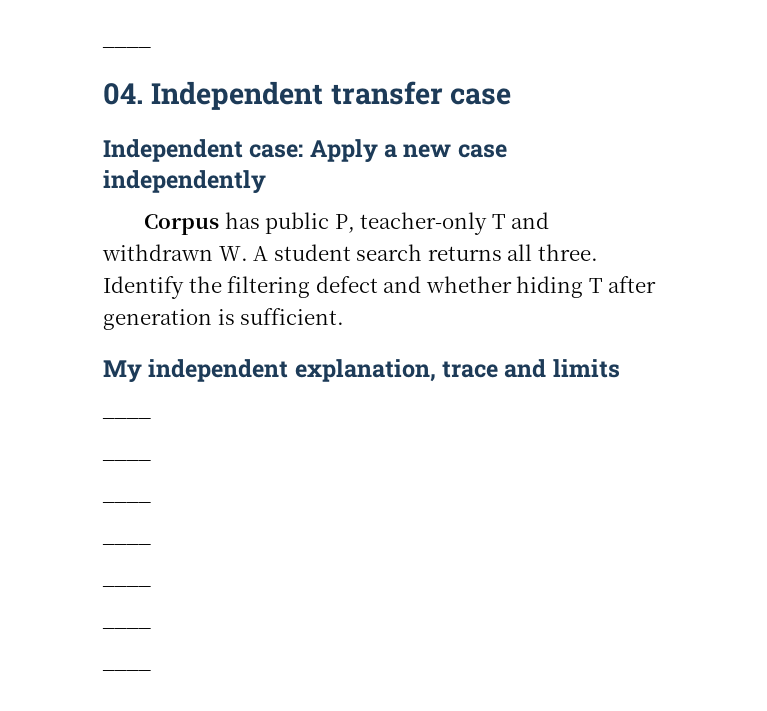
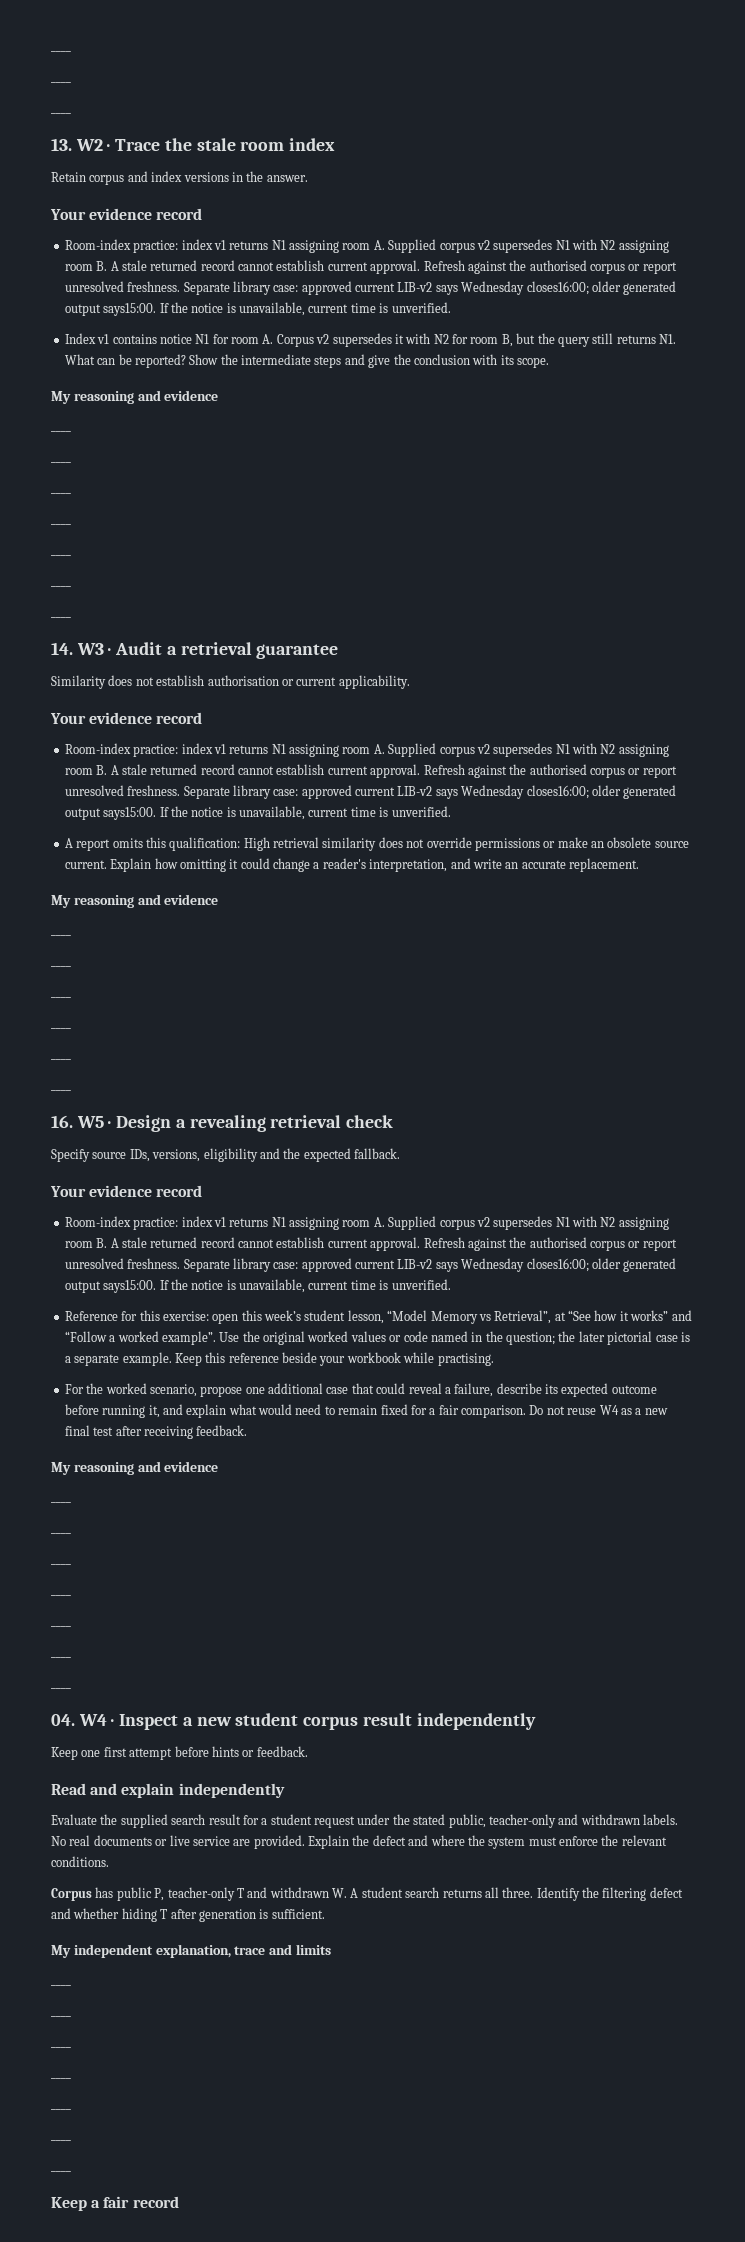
[102,47,151,48] [103,81,512,110] [103,139,507,163] [103,170,266,194] ____ // 04. Independent transfer case // Independent case: Apply a new case independently -> [51,50,71,52] [51,81,71,83] [51,112,71,114] [51,138,336,151] [51,171,308,185] [50,208,203,220] [64,239,669,253] [64,260,677,274] [64,281,677,295] [64,302,451,316] [64,333,676,347] [64,354,549,368] [51,390,219,404] [51,430,71,432] [51,461,71,463] [51,492,71,494] [51,523,71,525] [51,554,71,556] [51,585,71,587] [51,616,71,618] [51,642,339,659] [51,675,410,689] [50,712,203,724] [64,743,669,757] [64,764,677,778] [64,785,677,799] [64,806,451,820] [64,837,689,851] [64,858,639,872] [51,894,219,908] [51,934,71,936] [51,965,71,967] [51,996,71,998] [51,1027,71,1029] [51,1058,71,1060] [51,1089,71,1091] [51,1115,394,1132] [51,1148,400,1162] [50,1185,203,1197] [64,1216,669,1230] [64,1237,677,1251] [64,1258,677,1272] [64,1279,451,1293] [64,1310,692,1324] [64,1331,690,1345] [64,1352,494,1366] [64,1383,657,1397] [64,1404,668,1418] [64,1425,248,1439] [51,1461,219,1475] [51,1501,71,1503] [51,1532,71,1534] [51,1563,71,1565] [51,1594,71,1596] [51,1625,71,1627] [51,1656,71,1658] [51,1687,71,1689] [51,1713,536,1730] [51,1746,308,1760] [51,1783,285,1798] [51,1814,678,1828] [51,1835,667,1849] [51,1856,109,1867] ____ // ____ // ____ // 13. W2 · Trace the stale room index // Retain corpus and index versions in the answer. // Your evidence record // Room-index practice: index v1 returns N1 assigning room A. Supplied corpus v2 supersedes N1 with N2 assigning room B. A stale returned record cannot establish current approval. Refresh against the authorised corpus or report unresolved freshness. Separate library case: approved current LIB-v2 says Wednesday closes16:00; older generated output says15:00. If the notice is unavailable, current time is unverified. // Index v1 contains notice N1 for room A. Corpus v2 supersedes it with N2 for room B, but the query still returns N1. What can be reported? Show the intermediate steps and give the conclusion with its scope. // My reasoning and evidence // ____ // ____ // ____ // ____ // ____ // ____ // ____ // 14. W3 · Audit a retrieval guarantee // Similarity does not establish authorisation or current applicability. // Your evidence record // Room-index practice: index v1 returns N1 assigning room A. Supplied corpus v2 supersedes N1 with N2 assigning room B. A stale returned record cannot establish current approval. Refresh against the authorised corpus or report unresolved freshness. Separate library case: approved current LIB-v2 says Wednesday closes16:00; older generated output says15:00. If the notice is unavailable, current time is unverified. // A report omits this qualification: High retrieval similarity does not override permissions or make an obsolete source current. Explain how omitting it could change a reader's interpretation, and write an accurate replacement. // My reasoning and evidence // ____ // ____ // ____ // ____ // ____ // ____ // 16. W5 · Design a revealing retrieval check // Specify source IDs, versions, eligibility and the expected fallback. // Your evidence record // Room-index practice: index v1 returns N1 assigning room A. Supplied corpus v2 supersedes N1 with N2 assigning room B. A stale returned record cannot establish current approval. Refresh against the authorised corpus or report unresolved freshness. Separate library case: approved current LIB-v2 says Wednesday closes16:00; older generated output says15:00. If the notice is unavailable, current time is unverified. // Reference for this exercise: open this week’s student lesson, “Model Memory vs Retrieval”, at “See how it works” and “Follow a worked example”. Use the original worked values or code named in the question; the later pictorial case is a separate example. Keep this reference beside your workbook while practising. // For the worked scenario, propose one additional case that could reveal a failure, describe its expected outcome before running it, and explain what would need to remain fixed for a fair comparison. Do not reuse W4 as a new final test after receiving feedback. // My reasoning and evidence // ____ // ____ // ____ // ____ // ____ // ____ // ____ // 04. W4 · Inspect a new student corpus result independently // Keep one first attempt before hints or feedback. // Read and explain independently // Evaluate the supplied search result for a student request under the stated public, teacher-only and withdrawn labels. No real documents or live service are provided. Explain the defect and where the system must enforce the relevant conditions.
(151, 670) none -> [51,2196,179,2211] // Keep a fair record

